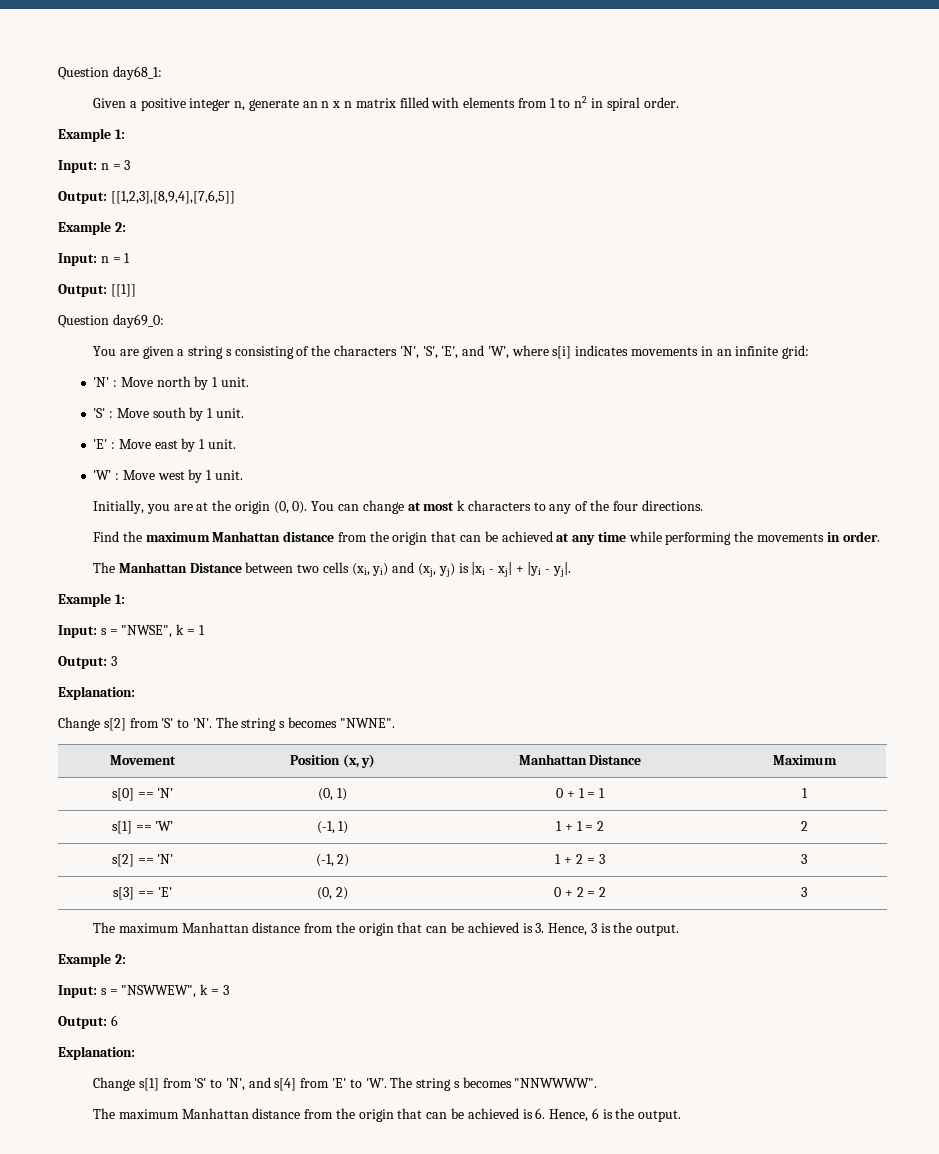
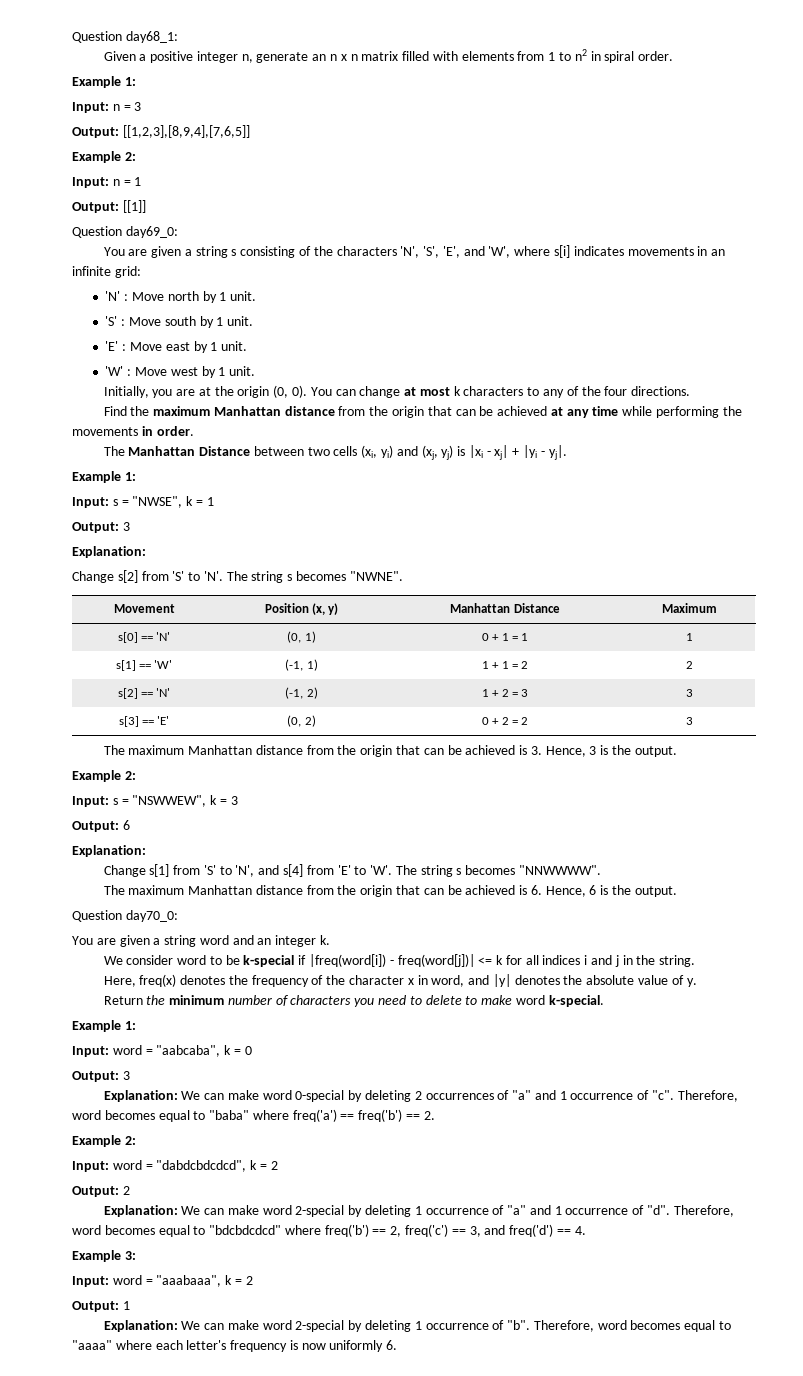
(682, 1116) none -> [72,910,178,922] [72,935,331,947] [103,954,696,967] [103,974,697,987] [103,995,604,1007] [72,1020,136,1032] [72,1045,252,1057] [72,1071,130,1082] [103,1090,738,1102] [72,1109,435,1122] [72,1135,136,1147] [72,1160,278,1172] [72,1186,130,1197] [103,1205,734,1217] [72,1224,586,1237] [72,1250,136,1262] [72,1275,253,1287] [72,1301,130,1312] [103,1320,732,1332] [72,1340,398,1352] // Question day70_0: // You are given a string word and an integer k. // We consider word to be k-special if |freq(word[i]) - freq(word[j])| <= k for all indices i and j in the string. // Here, freq(x) denotes the frequency of the character x in word, and |y| denotes the absolute value of y. // Return the minimum number of characters you need to delete to make word k-special. // Example 1: // Input: word = "aabcaba", k = 0 // Output: 3 // Explanation: We can make word 0-special by deleting 2 occurrences of "a" and 1 occurrence of "c". Therefore, word becomes equal to "baba" where freq('a') == freq('b') == 2. // Example 2: // Input: word = "dabdcbdcdcd", k = 2 // Output: 2 // Explanation: We can make word 2-special by deleting 1 occurrence of "a" and 1 occurrence of "d". Therefore, word becomes equal to "bdcbdcdcd" where freq('b') == 2, freq('c') == 3, and freq('d') == 4. // Example 3: // Input: word = "aaabaaa", k = 2 // Output: 1 // Explanation: We can make word 2-special by deleting 1 occurrence of "b". Therefore, word becomes equal to "aaaa" where each letter's frequency is now uniformly 6.

